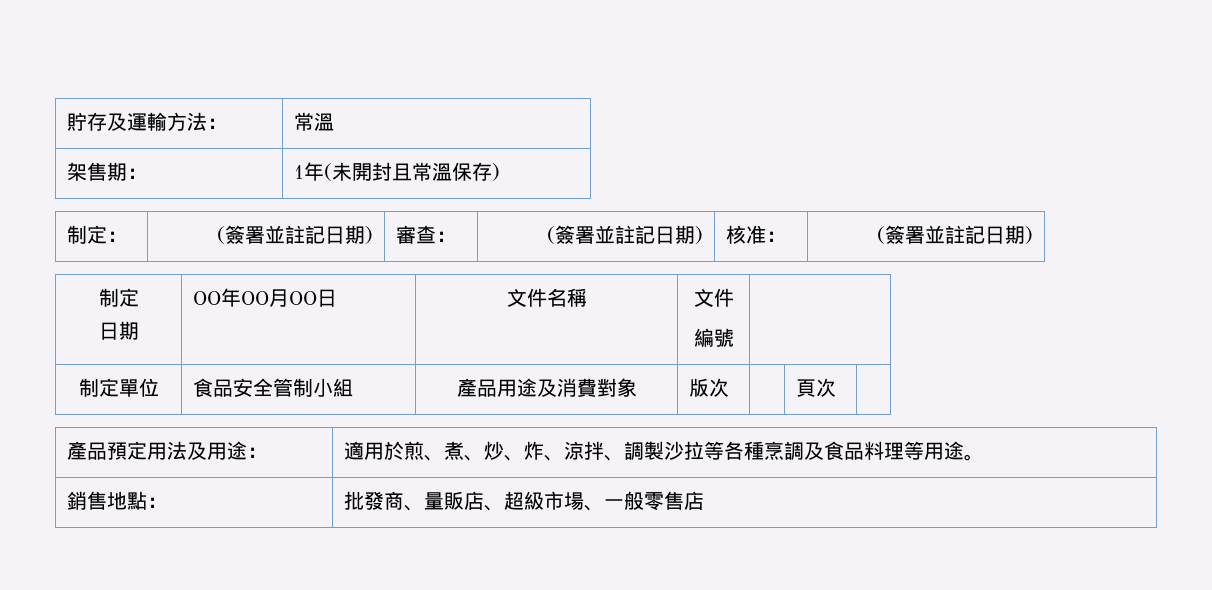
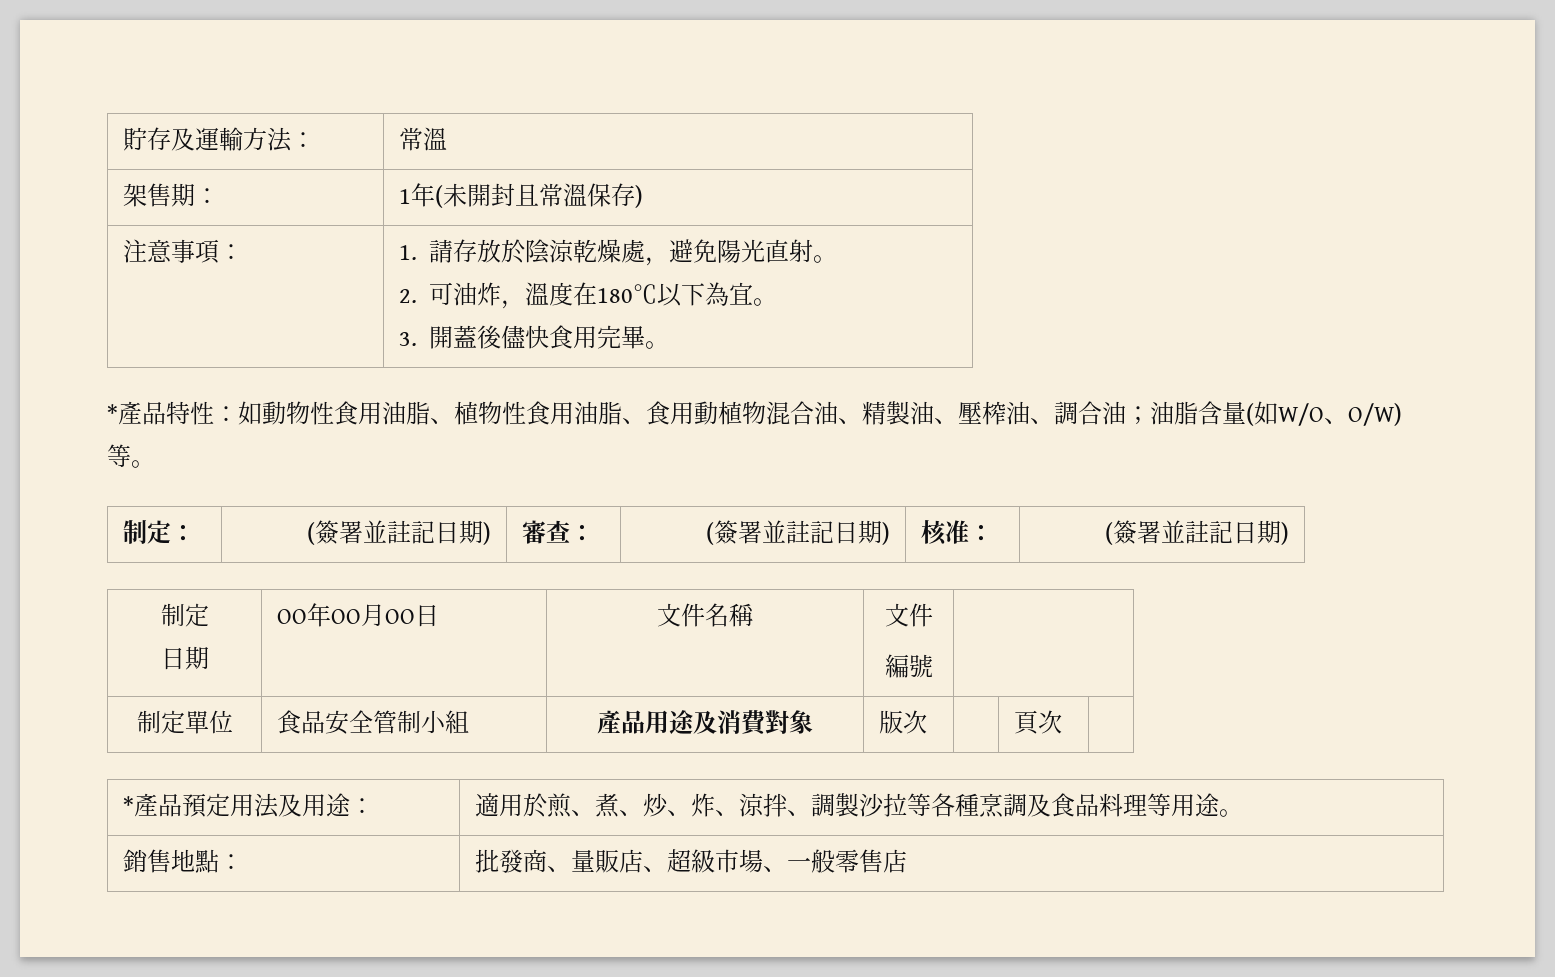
(501, 172) none -> [123,239,244,264] [399,239,838,266] [399,282,778,309] [399,325,670,349] [107,401,1402,426] [107,444,155,468] // 注意事項： | 1.請存放於陰涼乾燥處，避免陽光直射。 // 2.可油炸，溫度在180℃以下為宜。 // 3.開蓋後儘快食用完畢。 // *產品特性：如動物性食用油脂、植物性食用油脂、食用動植物混合油、精製油、壓榨油、調合油；油脂含量(如W/O、O/W)等。
(837, 387) none -> [123,796,135,814] *

